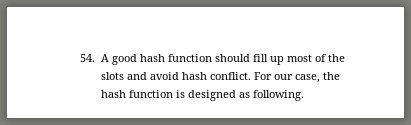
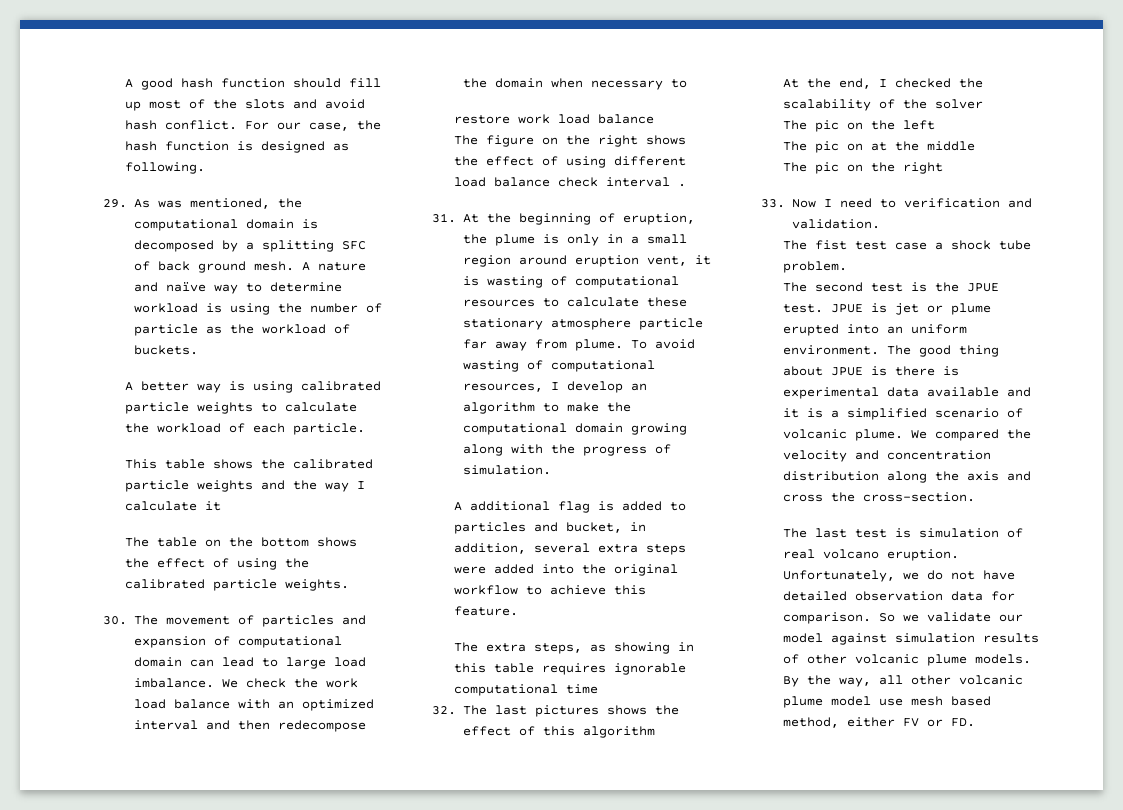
[80,54,96,62] 54. -> (124, 83) none
(304, 95) none -> [102,198,302,209] [133,219,318,231] [133,240,366,252] [133,261,366,273] [133,282,342,294] [133,303,382,315] [133,324,350,336] [133,345,198,355] [124,381,381,393] [124,402,357,414] [124,423,365,435] [124,459,373,469] [124,480,365,492] [124,501,221,511] [124,537,357,547] [124,558,309,570] [124,579,349,591] [102,615,366,627] [133,636,342,648] [133,657,366,669] [133,678,358,688] [133,699,374,711] [133,720,366,732] [462,78,687,90] [453,114,654,124] [453,135,686,147] [453,156,686,168] [453,177,686,187] [431,213,695,225] [462,234,687,246] [462,255,711,267] [462,276,679,288] [462,297,687,307] [462,318,703,330] [462,339,695,351] [462,360,655,372] [462,381,647,393] [462,402,631,414] [462,423,687,435] [462,444,671,456] [462,465,551,475] [453,501,686,513] [453,522,646,534] [453,543,686,555] [453,564,678,576] [453,585,646,595] [453,606,518,616] [453,642,694,654] [453,663,686,675] [453,684,598,696] [431,705,679,717] [462,726,655,738] [782,78,983,89] [782,99,983,111] [782,120,935,132] [782,141,975,153] [782,162,943,174] [760,198,1032,208] [791,219,880,229] [782,240,1031,250] [782,261,847,273] [782,282,999,292] [782,303,991,315] [782,324,967,336] [782,345,999,357] [782,366,959,376] [782,387,1031,399] [782,408,1023,420] [782,429,1031,441] [782,450,991,462] [782,471,1031,483] [782,492,975,502] [782,528,1023,538] [782,549,959,561] [782,570,1015,582] [782,591,1015,601] [782,612,1023,624] [782,633,1039,645] [782,654,1031,666] [782,675,1023,687] [782,696,991,708] [782,717,975,728] // 29. As was mentioned, the computational domain is decomposed by a splitting SFC of back ground mesh. A nature and naïve way to determine workload is using the number of particle as the workload of buckets. // A better way is using calibrated particle weights to calculate the workload of each particle. // This table shows the calibrated particle weights and the way I calculate it // The table on the bottom shows the effect of using the calibrated particle weights. // 30. The movement of particles and expansion of computational domain can lead to large load imbalance. We check the work load balance with an optimized interval and then redecompose the domain when necessary to // restore work load balance // The figure on the right shows the effect of using different load balance check interval . // 31. At the beginning of eruption, the plume is only in a small region around eruption vent, it is wasting of computational resources to calculate these stationary atmosphere particle far away from plume. To avoid wasting of computational resources, I develop an algorithm to make the computational domain growing along with the progress of simulation. // A additional flag is added to particles and bucket, in addition, several extra steps were added into the original workflow to achieve this feature. // The extra steps, as showing in this table requires ignorable computational time // 32. The last pictures shows the effect of this algorithm // At the end, I checked the scalability of the solver // The pic on the left // The pic on at the middle // The pic on the right // 33. Now I need to verification and validation. // The fist test case a shock tube problem. // The second test is the JPUE test. JPUE is jet or plume erupted into an uniform environment. The good thing about JPUE is there is experimental data available and it is a simplified scenario of volcanic plume. We compared the velocity and concentration distribution along the axis and cross the cross-section. // The last test is simulation of real volcano eruption. Unfortunately, we do not have detailed observation data for comparison. So we validate our model against simulation results of other volcanic plume models. By the way, all other volcanic plume model use mesh based method, either FV or FD.

